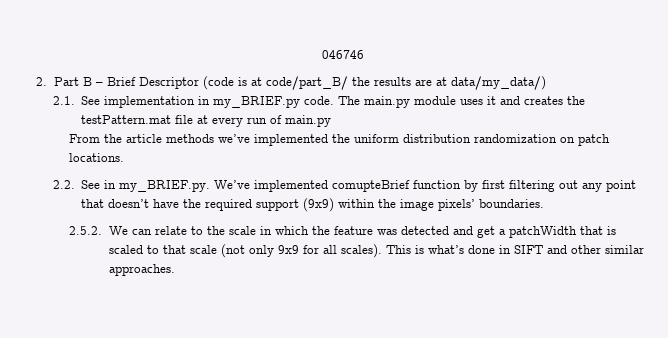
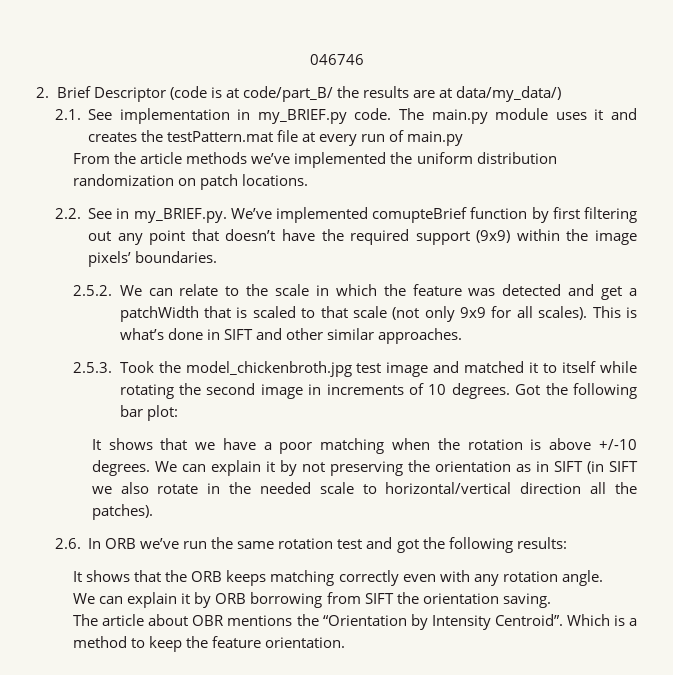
[53,77,103,86] Part B – -> (49, 92) none
(175, 270) none -> [73,361,638,377] [119,383,637,399] [119,405,178,421] [91,438,637,454] [91,460,638,476] [91,482,637,494] [91,504,153,520] [54,537,567,553] [73,570,603,586] [73,592,551,608] [73,614,637,630] [73,636,346,652] // 2.5.3. Took the model_chickenbroth.jpg test image and matched it to itself while rotating the second image in increments of 10 degrees. Got the following bar plot: // It shows that we have a poor matching when the rotation is above +/-10 degrees. We can explain it by not preserving the orientation as in SIFT (in SIFT we also rotate in the needed scale to horizontal/vertical direction all the patches). // 2.6. In ORB we’ve run the same rotation test and got the following results: // It shows that the ORB keeps matching correctly even with any rotation angle. // We can explain it by ORB borrowing from SIFT the orientation saving. // The article about OBR mentions the “Orientation by Intensity Centroid”. Which is a method to keep the feature orientation.

